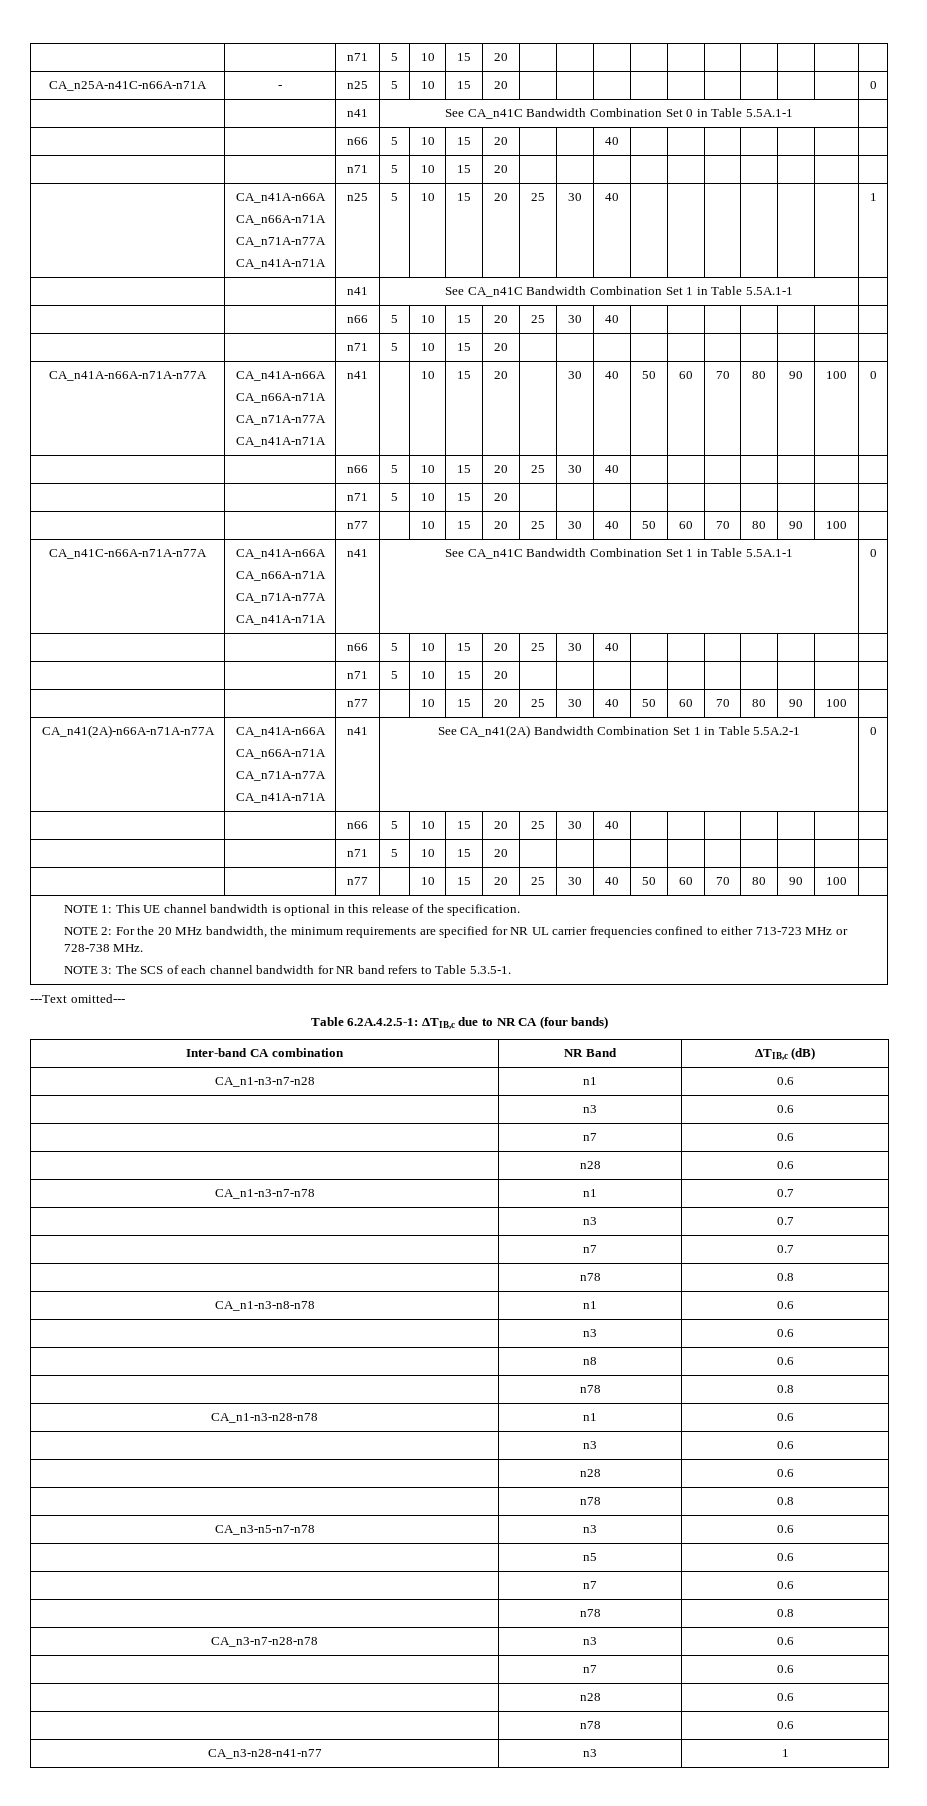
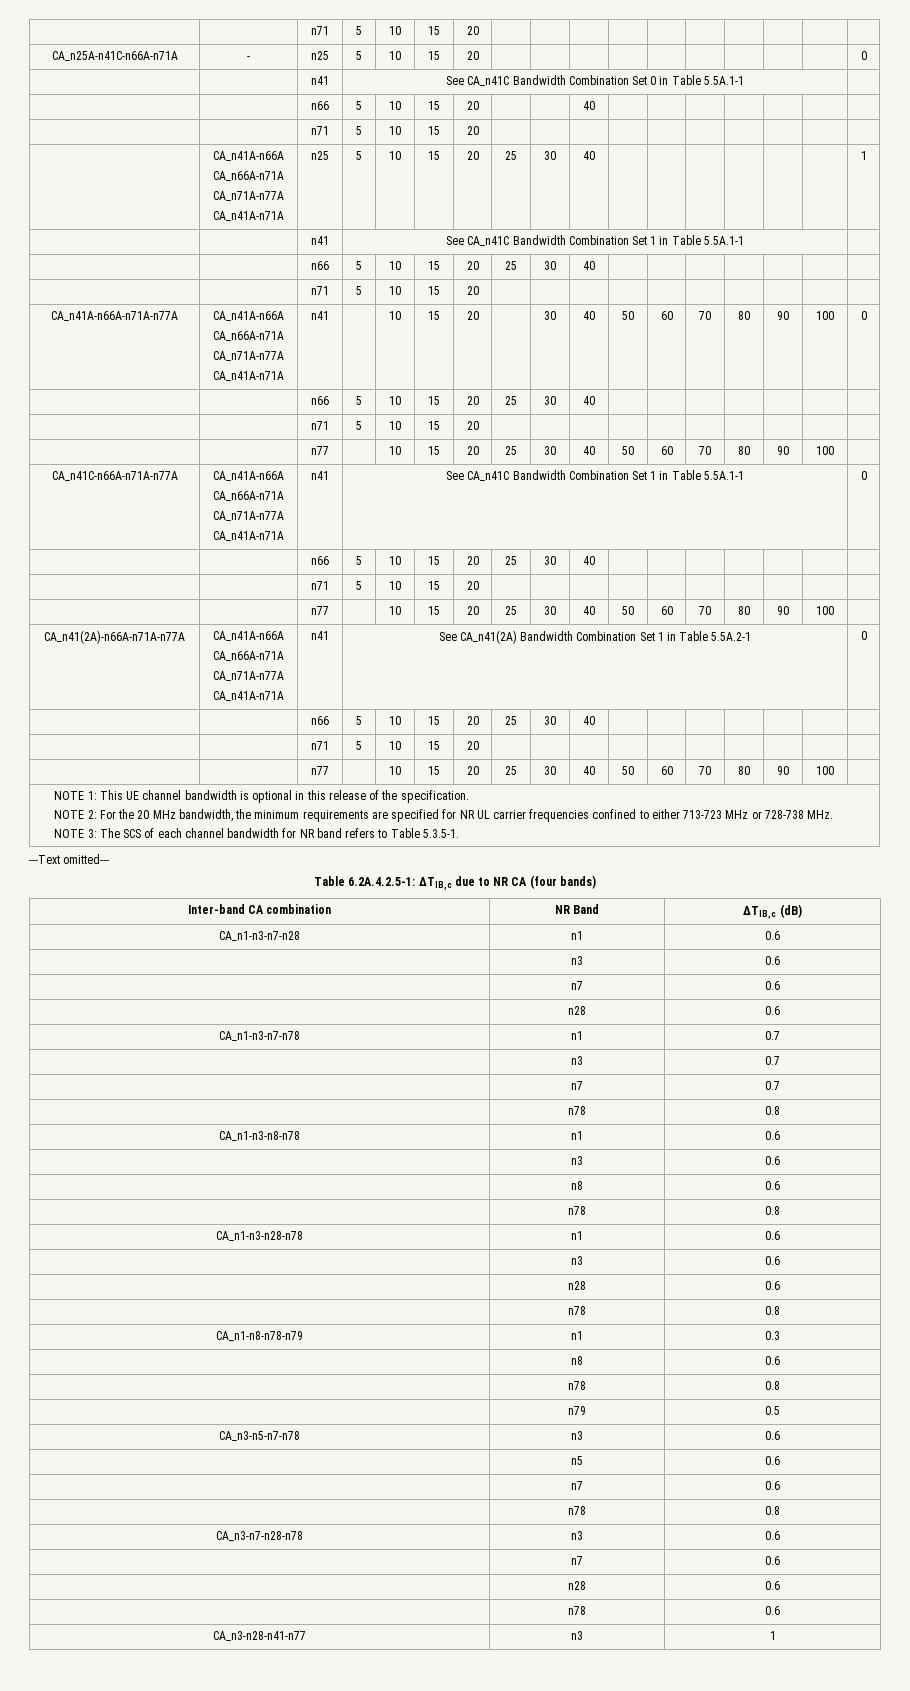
(794, 1501) none -> [216,1331,303,1341] [571,1331,583,1340] [765,1331,780,1340] [571,1356,583,1365] [765,1356,780,1365] [568,1381,586,1390] [765,1381,780,1390] [568,1406,586,1415] [765,1406,780,1415] // CA_n1-n8-n78-n79 | n1 | 0.3 // | n8 | 0.6 // | n78 | 0.8 // | n79 | 0.5

